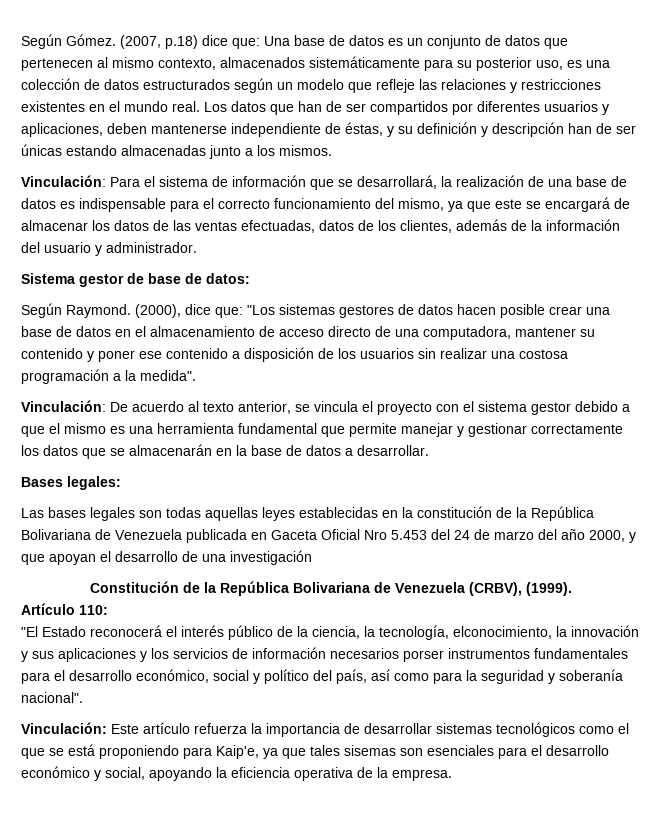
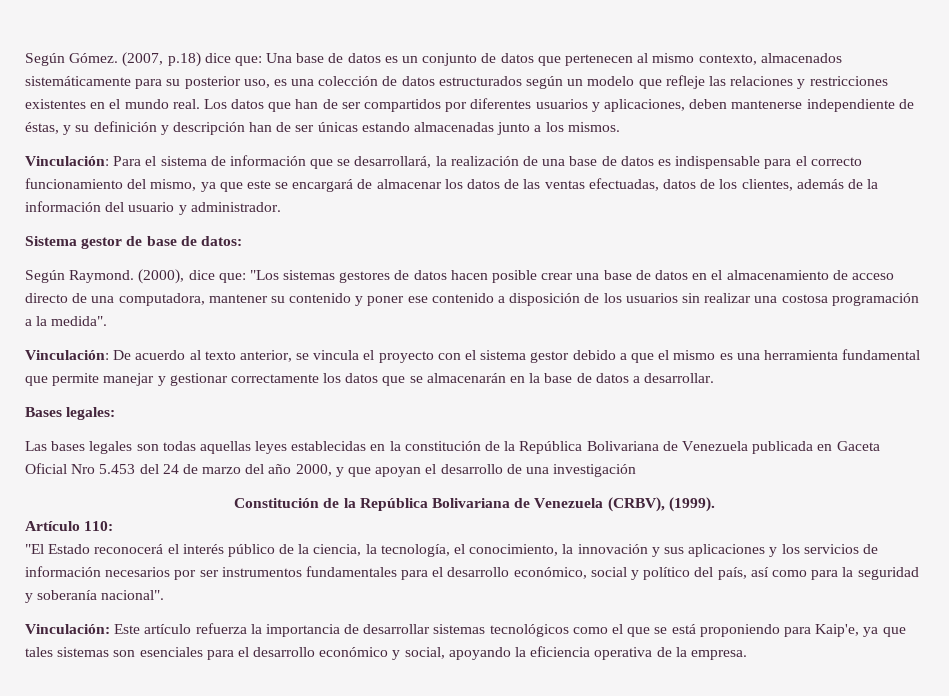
[453,626,552,639] elconocimiento, -> [454,544,559,556] el conocimiento,
[403,650,444,662] porser -> [174,570,219,580] por ser
[344,745,396,756] sisemas -> [57,647,110,657] sistemas

